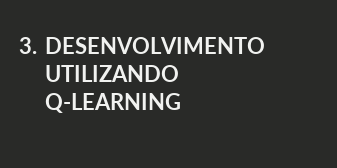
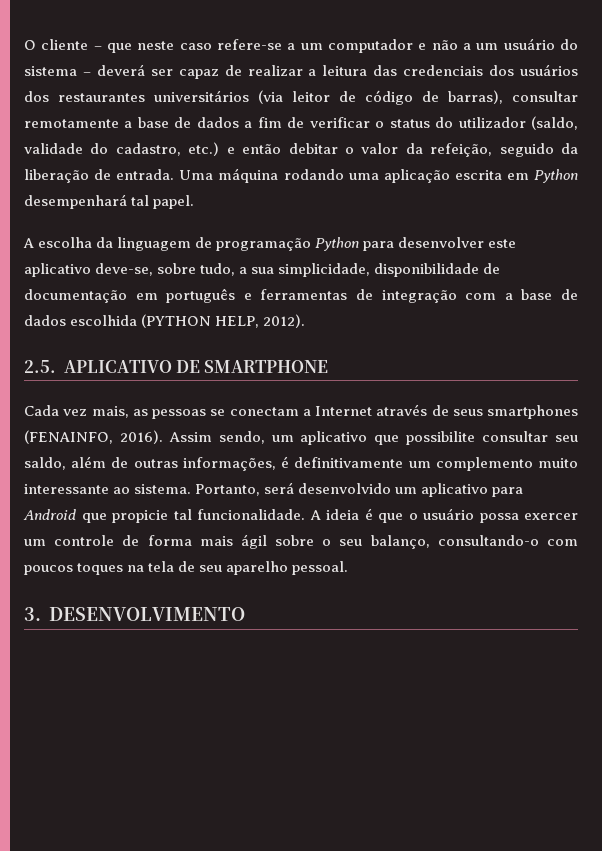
[19,37,265,54] [44,65,179,82] [44,93,181,113] 3. DESENVOLVIMENTO UTILIZANDO Q-LEARNING -> [24,38,578,53] [24,64,579,79] [24,90,578,105] [24,116,578,130] [24,142,579,157] [24,168,579,183] [24,194,195,209] [23,237,517,251] [24,263,501,277] [24,288,579,303] [24,314,306,328] [24,360,329,373] [24,404,578,419] [24,430,579,445] [24,456,579,471] [24,482,524,497] [23,508,578,523] [24,534,578,549] [24,561,349,575] [24,607,245,621] O cliente – que neste caso refere-se a um computador e não a um usuário do sistema – deverá ser capaz de realizar a leitura das credenciais dos usuários dos restaurantes universitários (via leitor de código de barras), consultar remotamente a base de dados a fim de verificar o status do utilizador (saldo, validade do cadastro, etc.) e então debitar o valor da refeição, seguido da liberação de entrada. Uma máquina rodando uma aplicação escrita em Python desempenhará tal papel. // A escolha da linguagem de programação Python para desenvolver este aplicativo deve-se, sobre tudo, a sua simplicidade, disponibilidade de documentação em português e ferramentas de integração com a base de dados escolhida (PYTHON HELP, 2012). // 2.5. APLICATIVO DE SMARTPHONE // Cada vez mais, as pessoas se conectam a Internet através de seus smartphones (FENAINFO, 2016). Assim sendo, um aplicativo que possibilite consultar seu saldo, além de outras informações, é definitivamente um complemento muito interessante ao sistema. Portanto, será desenvolvido um aplicativo para Android que propicie tal funcionalidade. A ideia é que o usuário possa exercer um controle de forma mais ágil sobre o seu balanço, consultando-o com poucos toques na tela de seu aparelho pessoal. // 3. DESENVOLVIMENTO

